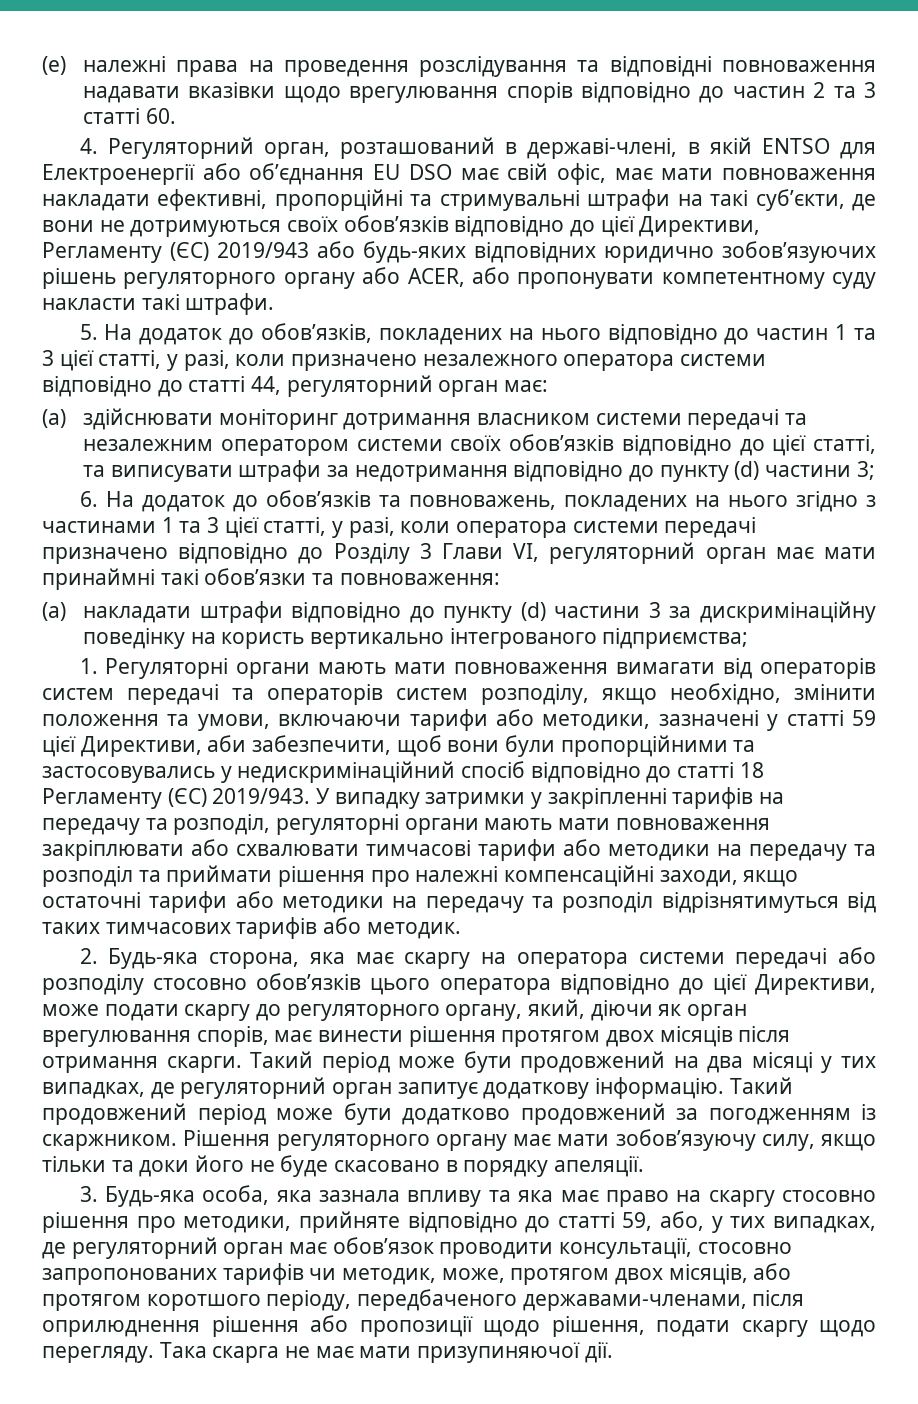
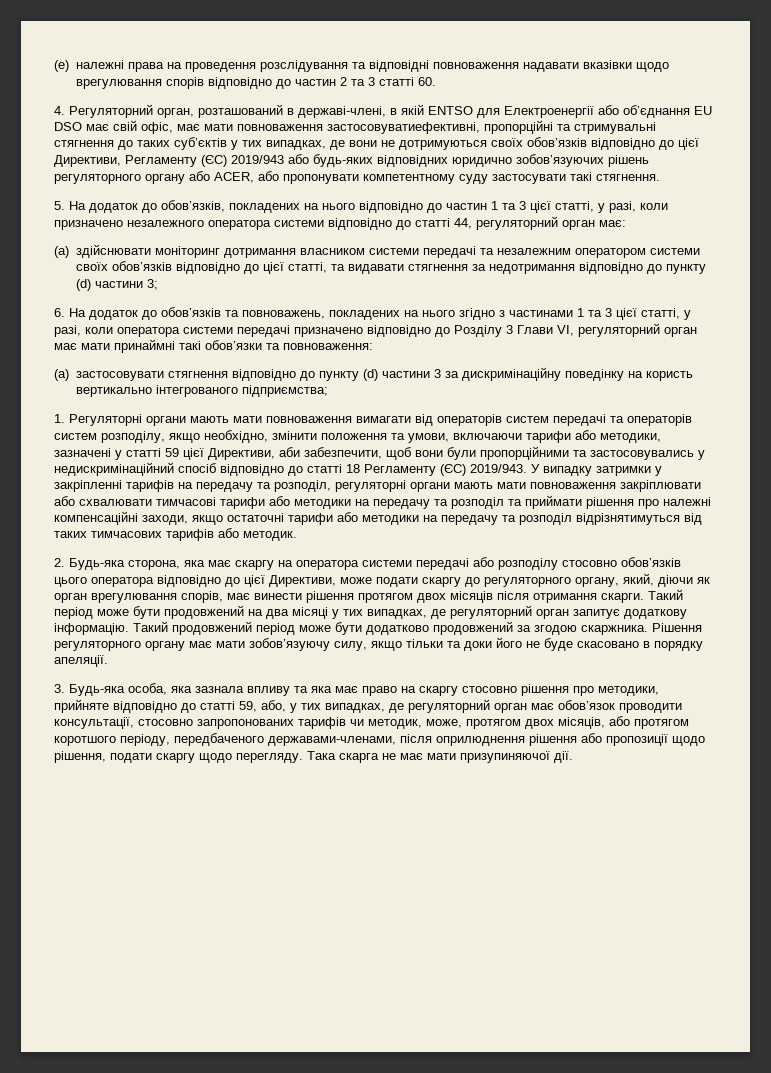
[42,189,268,211] накладати ефективні, -> [327,122,480,134] застосовуватиефективні,
[587,189,845,211] штрафи на такі суб’єкти, -> [54,137,326,150] стягнення до таких суб’єктів у тих випадках,
[42,293,275,315] накласти такі штрафи. -> [492,172,660,184] застосувати такі стягнення.
[110,460,322,482] виписувати штрафи -> [347,264,468,274] видавати стягнення
[83,601,283,623] накладати штрафи -> [75,371,228,381] застосовувати стягнення
[708,1104,876,1125] [42,1134,177,1151] погодженням із скаржником. -> [534,625,648,635] згодою скаржника.

